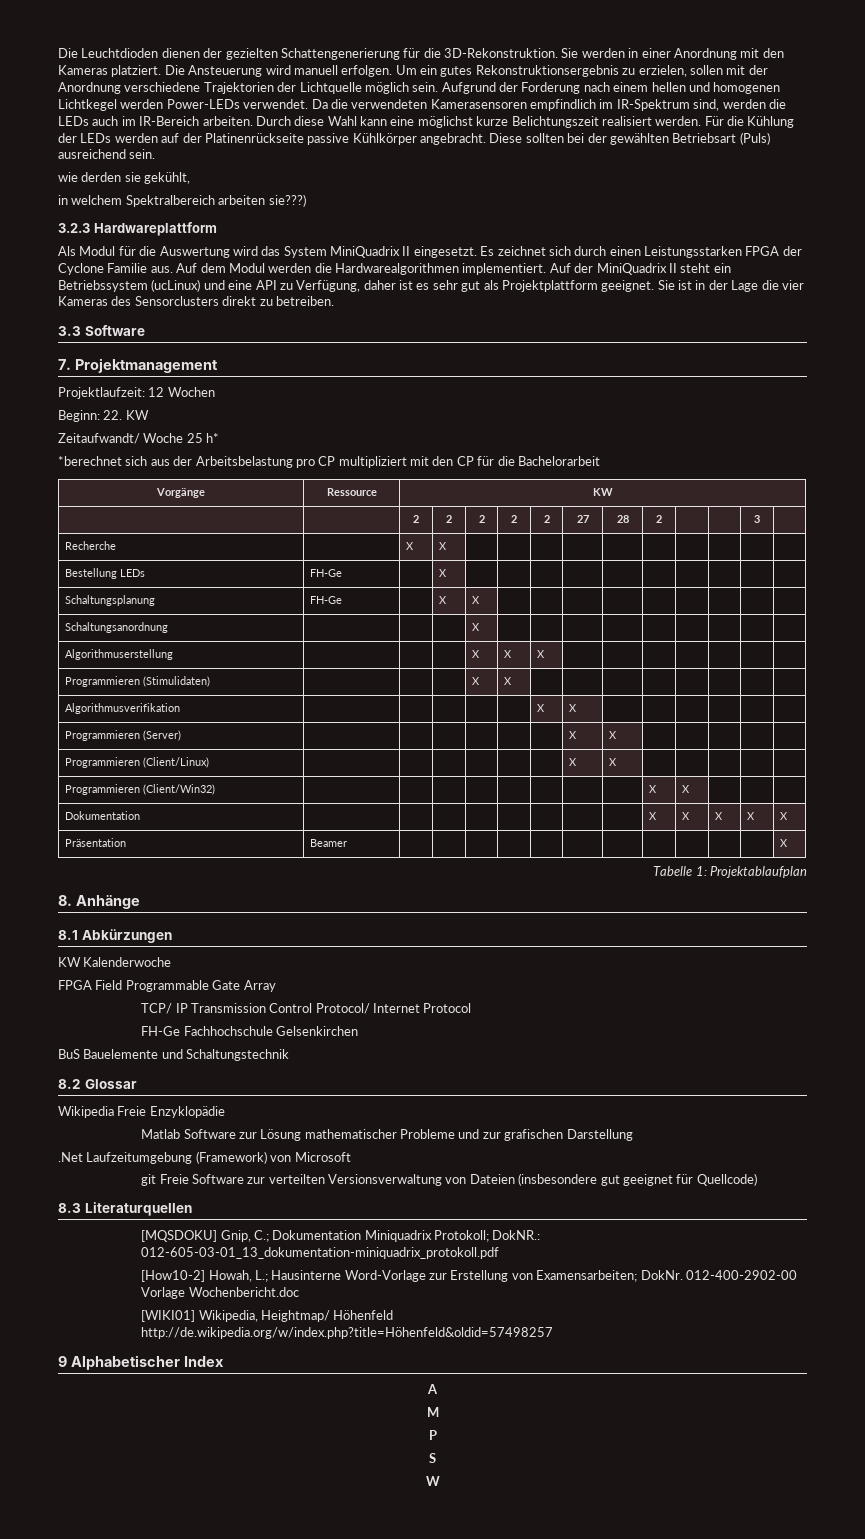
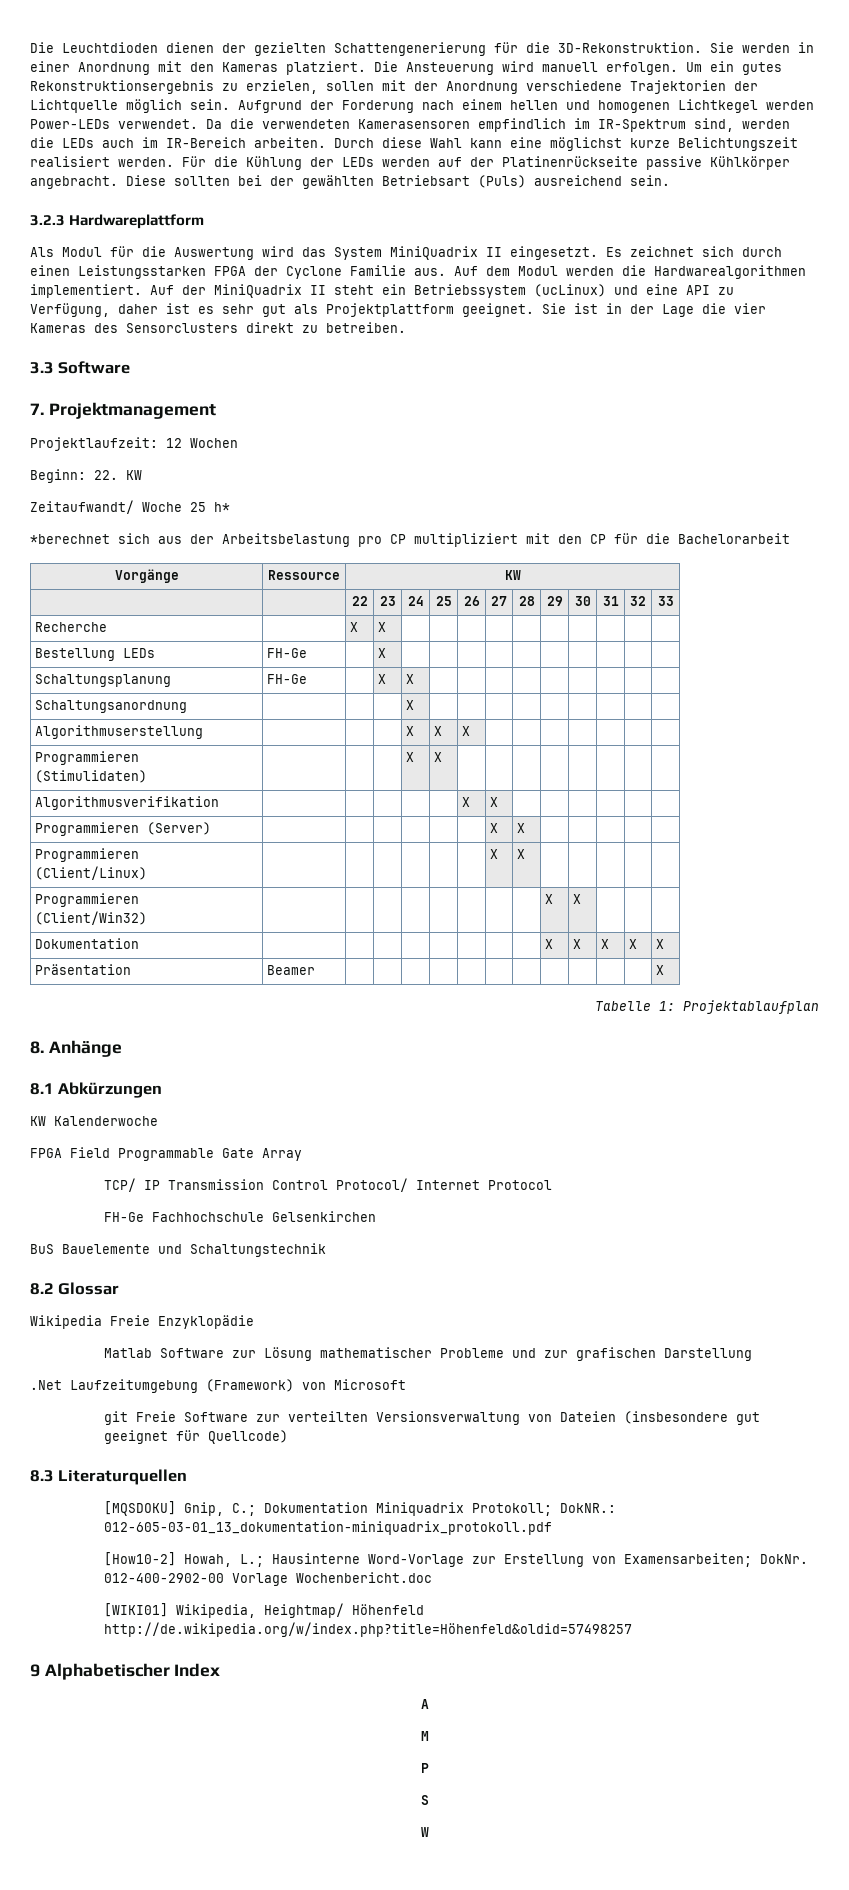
[58,172,191,184] [58,194,306,207] // wie derden sie gekühlt, // in welchem Spektralbereich arbeiten sie???) -> (670, 180) none
[413,515,419,523] [446,515,452,523] [478,515,485,523] [511,515,517,523] [543,515,550,523] [576,515,589,523] [616,515,629,523] [656,515,662,523] [754,515,760,523] 2 | 2 | 2 | 2 | 2 | 27 | 28 | 2 | | | 3 | -> [351,596,368,606] [379,596,396,606] [407,596,424,606] [435,596,452,606] [463,596,480,606] [491,596,507,606] [518,596,535,606] [546,596,563,606] [574,596,591,606] [602,596,619,606] [630,596,646,606] [657,596,674,606] 22 | 23 | 24 | 25 | 26 | 27 | 28 | 29 | 30 | 31 | 32 | 33

